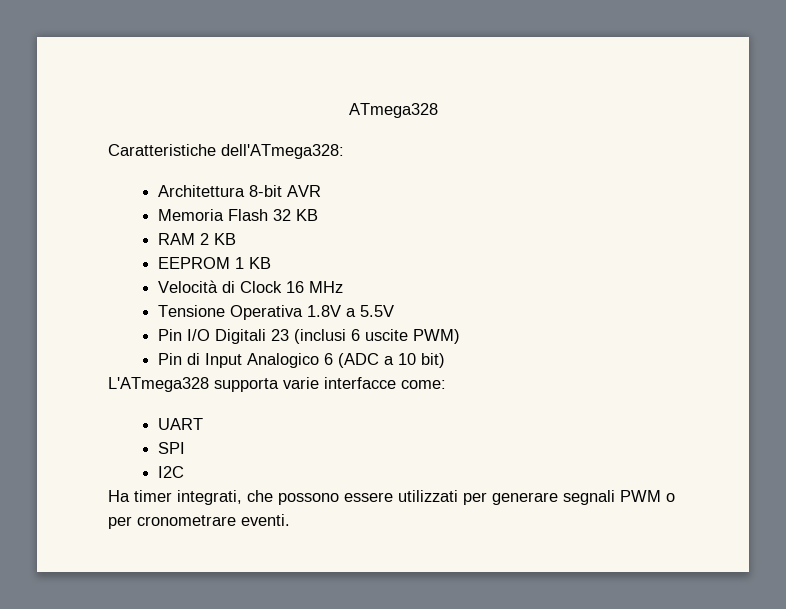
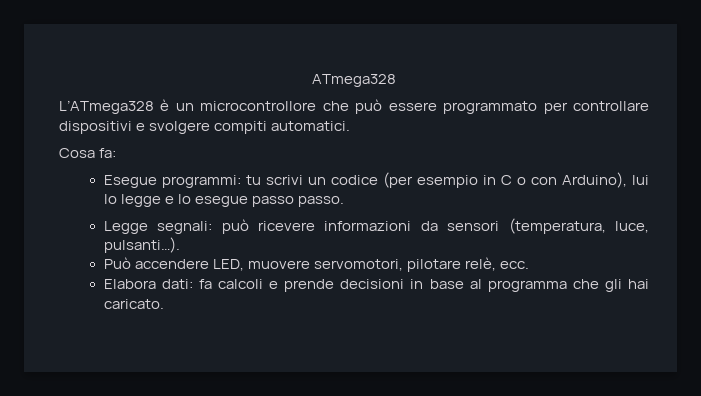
[108,144,344,159] [157,185,321,197] [157,209,318,221] [157,233,236,245] [157,257,271,269] [157,280,343,293] [157,305,394,320] [157,329,460,344] [157,353,445,368] [108,377,446,392] [157,418,203,430] [157,442,185,454] [157,466,184,478] [108,490,675,505] [108,514,290,529] Caratteristiche dell'ATmega328: // Architettura 8-bit AVR // Memoria Flash 32 KB // RAM 2 KB // EEPROM 1 KB // Velocità di Clock 16 MHz // Tensione Operativa 1.8V a 5.5V // Pin I/O Digitali 23 (inclusi 6 uscite PWM) // Pin di Input Analogico 6 (ADC a 10 bit) // L'ATmega328 supporta varie interfacce come: // UART // SPI // I2C // Ha timer integrati, che possono essere utilizzati per generare segnali PWM o per cronometrare eventi. -> [59,99,649,114] [59,121,351,134] [59,148,117,158] [103,172,649,188] [103,194,345,207] [103,218,650,234] [103,237,180,253] [103,257,530,272] [103,279,650,292] [103,299,164,309] L’ATmega328 è un microcontrollore che può essere programmato per controllare dispositivi e svolgere compiti automatici. // Cosa fa: // Esegue programmi: tu scrivi un codice (per esempio in C o con Arduino), lui lo legge e lo esegue passo passo. // Legge segnali: può ricevere informazioni da sensori (temperatura, luce, pulsanti…). // Può accendere LED, muovere servomotori, pilotare relè, ecc. // Elabora dati: fa calcoli e prende decisioni in base al programma che gli hai caricato.

